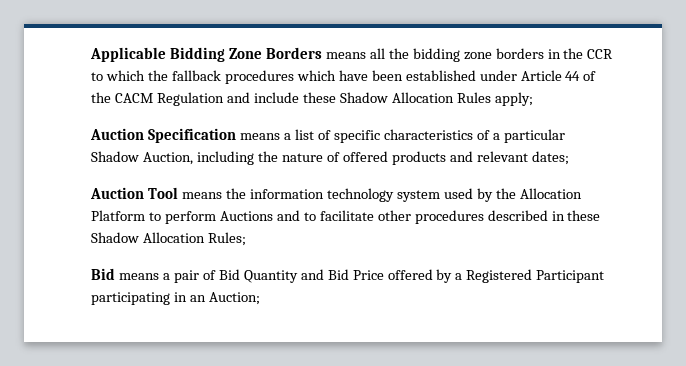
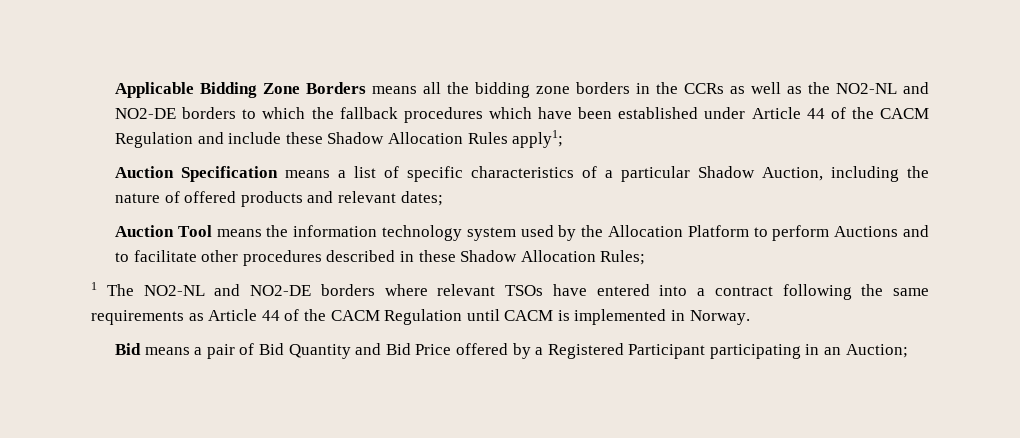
[587,49,614,59] CCR -> [684,82,929,94] [115,107,237,119] CCRs as well as the NO2-NL and NO2-DE borders
[494,92,533,106] apply; -> [512,130,564,148] apply1;
(247, 239) none -> [91,282,929,300] [91,309,750,325] // 1 The NO2-NL and NO2-DE borders where relevant TSOs have entered into a contract following the same requirements as Article 44 of the CACM Regulation until CACM is implemented in Norway.

